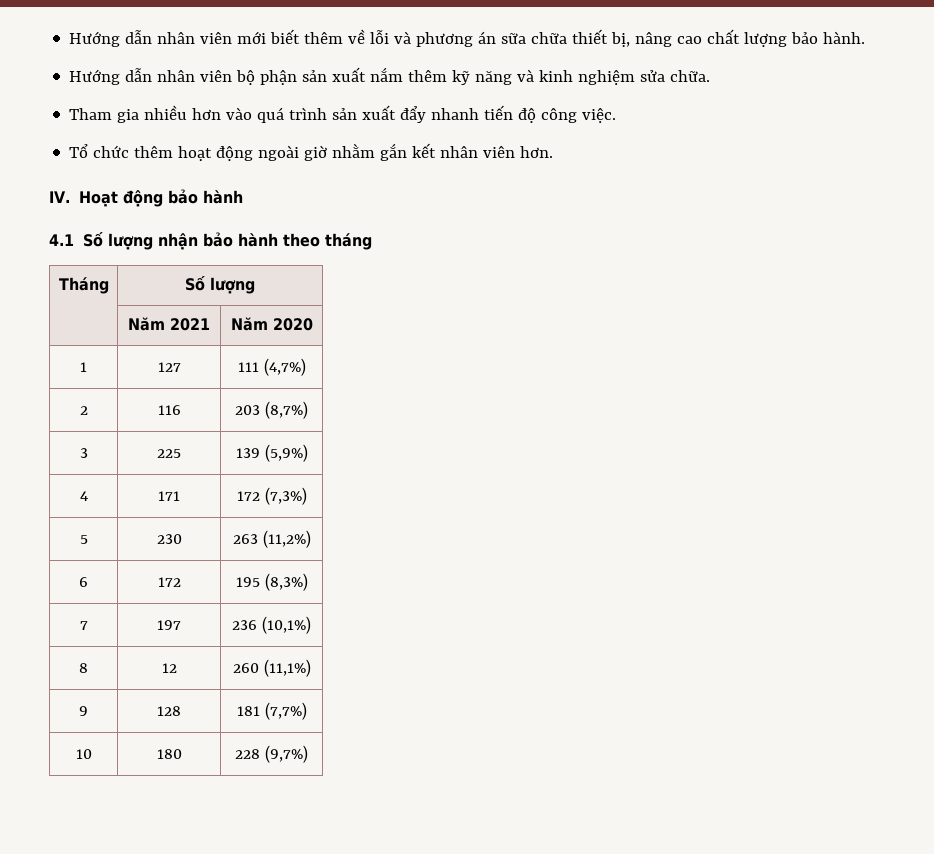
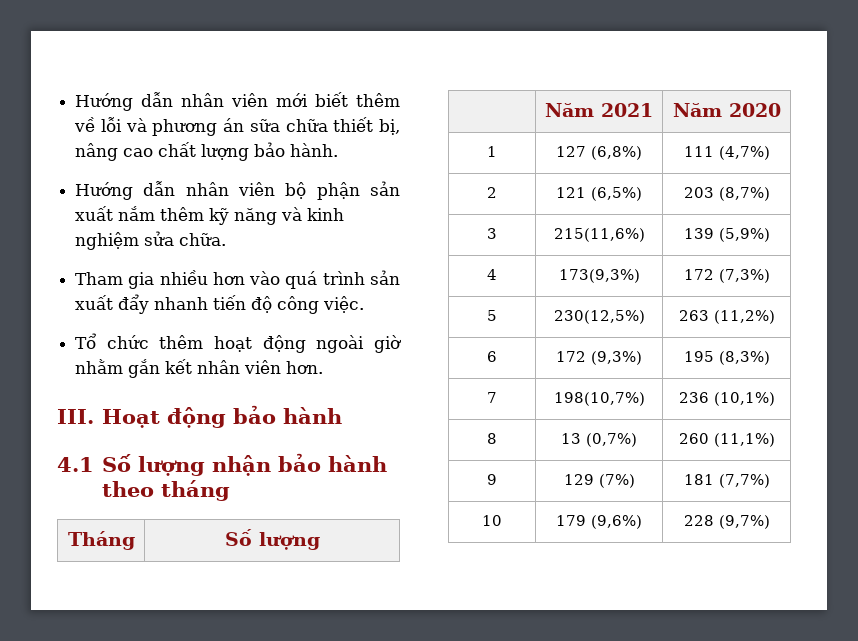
[49,191,70,203] IV. -> [57,409,94,424] III.
(181, 367) none -> [591,146,642,160] (6,8%)
[157,405,181,415] 116 -> [556,187,642,201] 121 (6,5%)
[157,449,181,458] 225 -> [553,228,645,242] 215(11,6%)
[158,491,180,501] 171 -> [558,269,640,283] 173(9,3%)
[156,534,182,544] 230 -> [553,310,645,324] 230(12,5%)
(181, 582) none -> [591,351,642,365] (9,3%)
[157,620,181,630] 197 -> [553,392,645,406] 198(10,7%)
[161,663,177,673] 12 -> [561,433,637,447] 13 (0,7%)
[157,706,181,716] 128 -> [563,474,635,488] 129 (7%)
[156,749,182,759] 180 -> [556,515,642,529] 179 (9,6%)

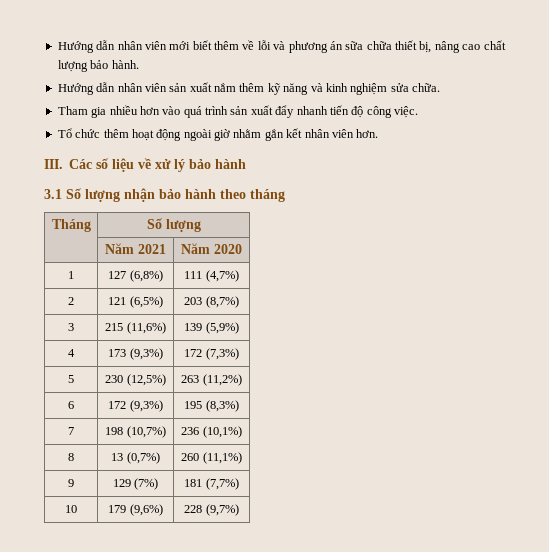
[285,182,360,200] bộ phận -> (167, 87) none
[102,407,227,428] Hoạt động -> [69,158,186,172] Các số liệu về xử lý
[57,457,94,472] 4.1 -> [44,189,62,199] 3.1
[553,228,645,242] 215(11,6%) -> [105,322,166,334] 215 (11,6%)
[558,269,640,283] 173(9,3%) -> [108,348,163,360] 173 (9,3%)
[553,310,645,324] 230(12,5%) -> [105,374,166,386] 230 (12,5%)
[553,392,645,406] 198(10,7%) -> [105,426,166,438] 198 (10,7%)

